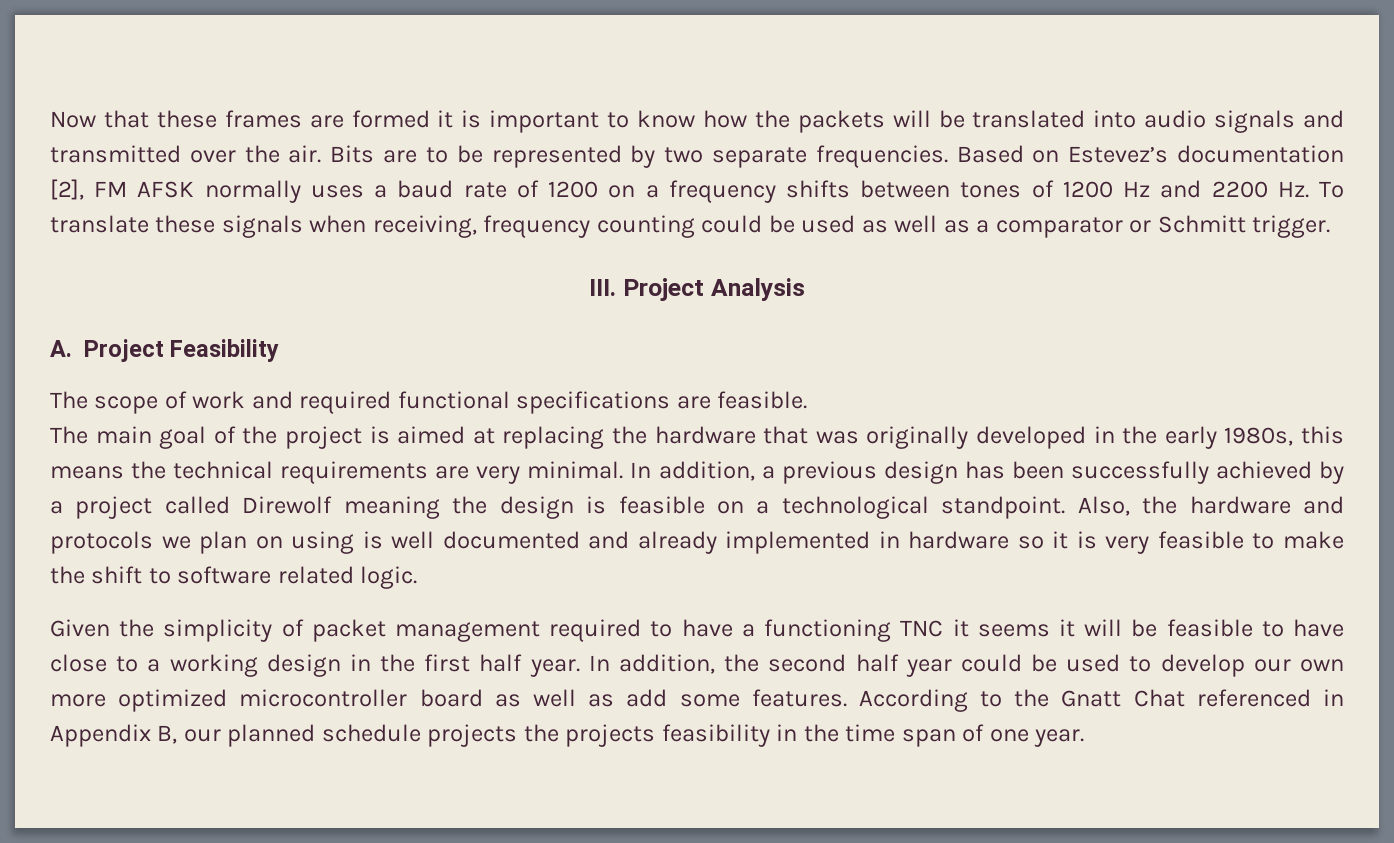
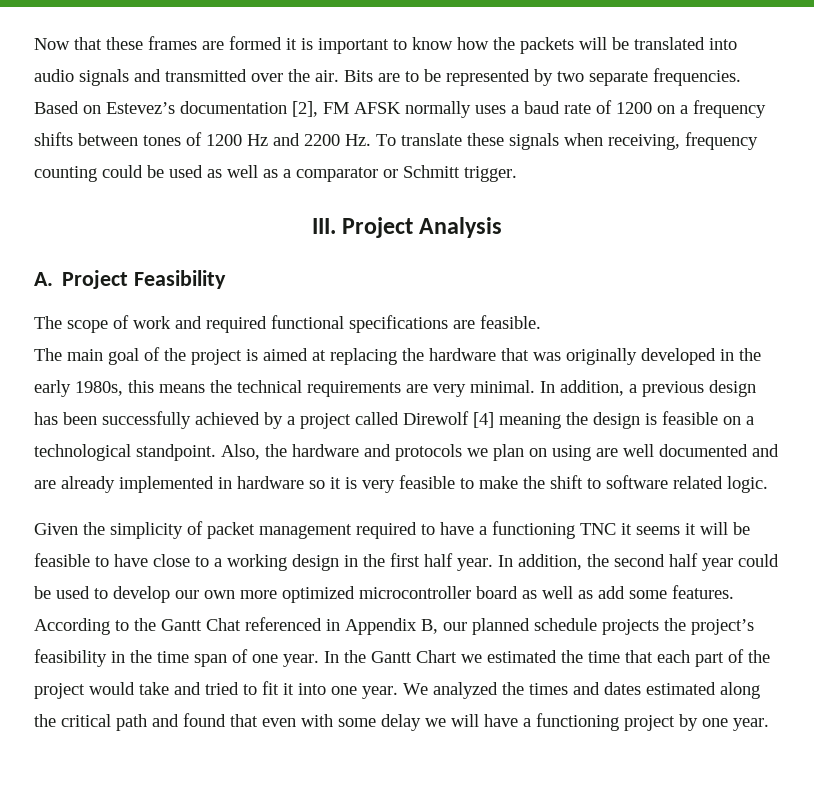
(333, 505) none -> [473,412,494,428] [4]
[362,531,383,549] is -> [596,448,618,457] are
(630, 540) none -> [34,480,56,489] are
[1061,690,1122,707] Gnatt -> [161,619,202,631] Gantt
[565,724,656,747] projects -> [691,619,754,635] project’s
(1085, 738) none -> [324,649,770,667] [34,681,760,699] [34,713,769,731] In the Gantt Chart we estimated the time that each part of the project would take and tried to fit it into one year. We analyzed the times and dates estimated along the critical path and found that even with some delay we will have a functioning project by one year.

